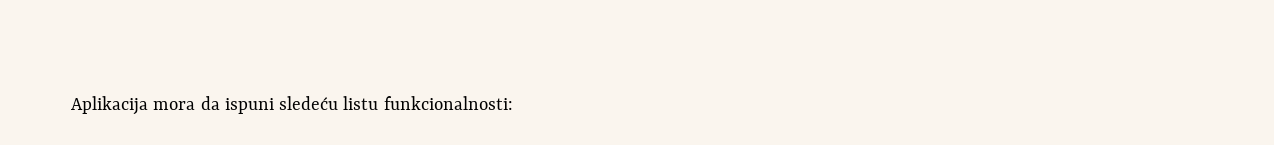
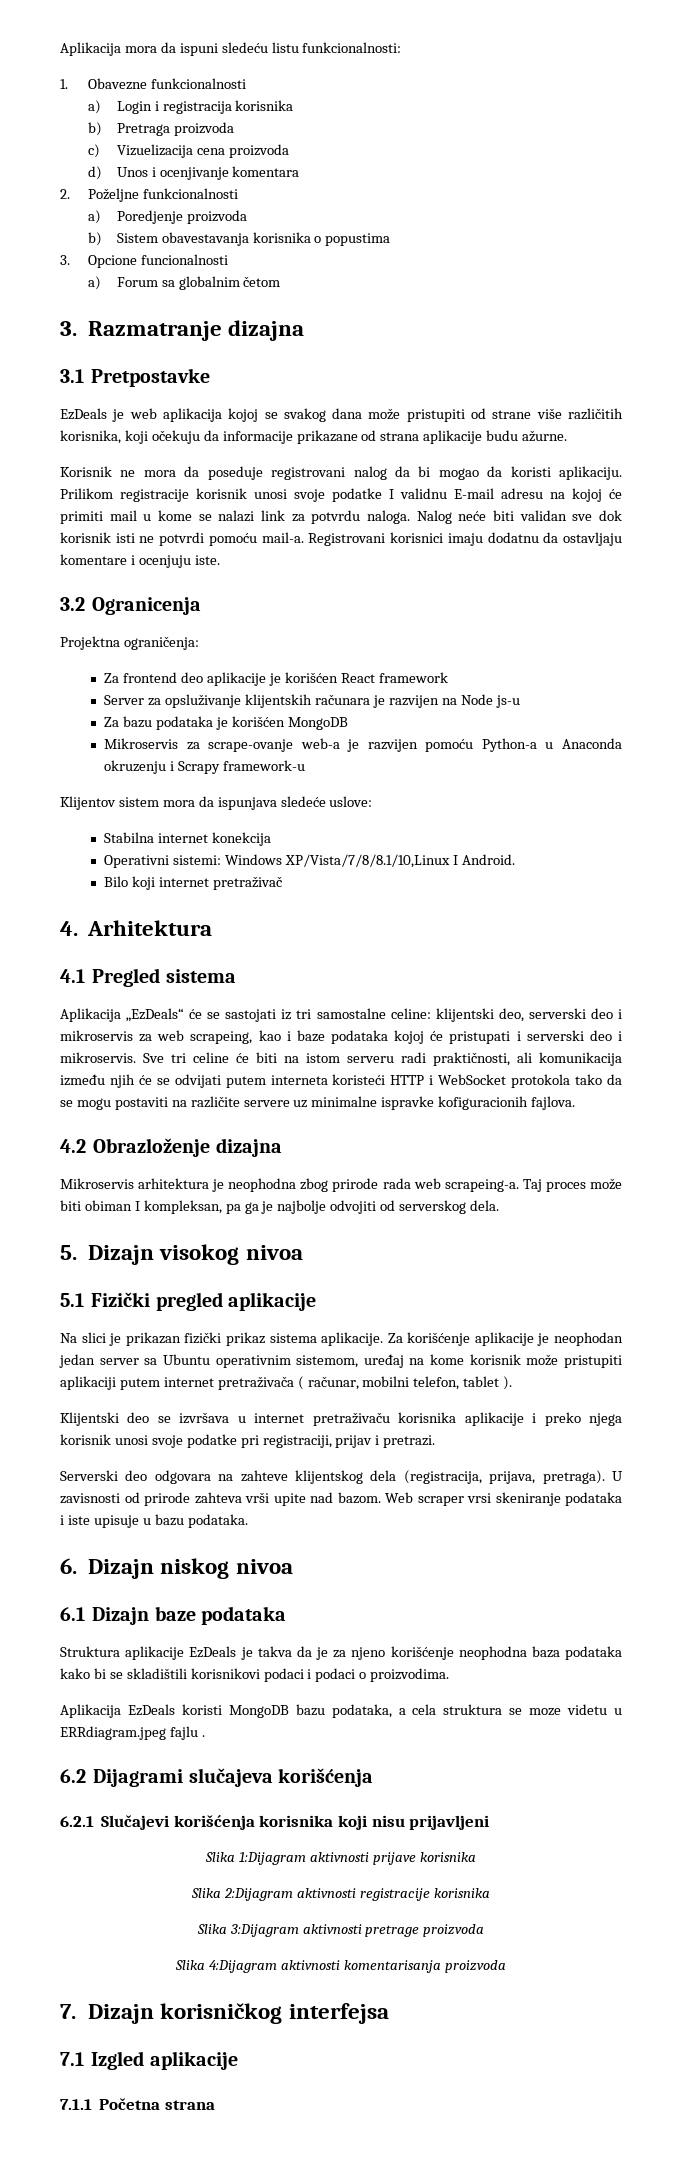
(513, 103) none -> [60,78,247,90] [88,100,294,114] [88,122,234,136] [88,144,289,158] [88,166,300,180] [60,188,239,202] [88,210,247,224] [88,232,391,246] [60,254,229,268] [88,276,281,290] [60,320,305,341] [60,368,211,387] [60,408,624,422] [60,430,568,444] [60,466,622,480] [60,488,622,502] [60,510,622,524] [60,532,622,546] [60,554,220,568] [60,597,202,615] [60,636,199,650] [104,672,448,686] [104,694,520,708] [104,716,348,730] [104,738,622,752] [104,760,306,774] [60,796,373,810] [104,832,272,846] [104,854,515,868] [104,876,283,890] [60,920,213,936] [60,968,236,987] [60,1008,622,1022] [60,1030,622,1044] [60,1052,622,1066] [60,1074,622,1088] [60,1096,576,1110] [60,1138,282,1157] [60,1178,622,1192] [60,1200,500,1214] [60,1244,303,1265] [60,1292,316,1311] [60,1332,623,1346] [59,1354,622,1368] [60,1376,513,1390] [60,1412,622,1426] [60,1434,436,1448] [60,1470,623,1484] [60,1492,622,1506] [60,1514,248,1528] [60,1558,293,1579] [60,1606,286,1625] [60,1646,623,1660] [60,1668,450,1682] [60,1704,623,1718] [60,1726,205,1740] [60,1768,373,1787] [60,1815,490,1830] [205,1852,476,1865] [191,1888,490,1901] [196,1924,485,1937] [175,1960,506,1973] [60,2003,389,2024] [60,2051,238,2070] [60,2098,215,2110] // 1. Obavezne funkcionalnosti // a) Login i registracija korisnika // b) Pretraga proizvoda // c) Vizuelizacija cena proizvoda // d) Unos i ocenjivanje komentara // 2. Poželjne funkcionalnosti // a) Poredjenje proizvoda // b) Sistem obavestavanja korisnika o popustima // 3. Opcione funcionalnosti // a) Forum sa globalnim četom // 3. Razmatranje dizajna // 3.1 Pretpostavke // EzDeals je web aplikacija kojoj se svakog dana može pristupiti od strane više različitih korisnika, koji očekuju da informacije prikazane od strana aplikacije budu ažurne. // Korisnik ne mora da poseduje registrovani nalog da bi mogao da koristi aplikaciju. Prilikom registracije korisnik unosi svoje podatke I validnu E-mail adresu na kojoj će primiti mail u kome se nalazi link za potvrdu naloga. Nalog neće biti validan sve dok korisnik isti ne potvrdi pomoću mail-a. Registrovani korisnici imaju dodatnu da ostavljaju komentare i ocenjuju iste. // 3.2 Ogranicenja // Projektna ograničenja: // Za frontend deo aplikacije je korišćen React framework // Server za opsluživanje klijentskih računara je razvijen na Node js-u // Za bazu podataka je korišćen MongoDB // Mikroservis za scrape-ovanje web-a je razvijen pomoću Python-a u Anaconda okruzenju i Scrapy framework-u // Klijentov sistem mora da ispunjava sledeće uslove: // Stabilna internet konekcija // Operativni sistemi: Windows XP/Vista/7/8/8.1/10,Linux I Android. // Bilo koji internet pretraživač // 4. Arhitektura // 4.1 Pregled sistema // Aplikacija „EzDeals“ će se sastojati iz tri samostalne celine: klijentski deo, serverski deo i mikroservis za web scrapeing, kao i baze podataka kojoj će pristupati i serverski deo i mikroservis. Sve tri celine će biti na istom serveru radi praktičnosti, ali komunikacija između njih će se odvijati putem interneta koristeći HTTP i WebSocket protokola tako da se mogu postaviti na različite servere uz minimalne ispravke kofiguracionih fajlova. // 4.2 Obrazloženje dizajna // Mikroservis arhitektura je neophodna zbog prirode rada web scrapeing-a. Taj proces može biti obiman I kompleksan, pa ga je najbolje odvojiti od serverskog dela. // 5. Dizajn visokog nivoa // 5.1 Fizički pregled aplikacije // Na slici je prikazan fizički prikaz sistema aplikacije. Za korišćenje aplikacije je neophodan jedan server sa Ubuntu operativnim sistemom, uređaj na kome korisnik može pristupiti aplikaciji putem internet pretraživača ( računar, mobilni telefon, tablet ). // Klijentski deo se izvršava u internet pretraživaču korisnika aplikacije i preko njega korisnik unosi svoje podatke pri registraciji, prijav i pretrazi. // Serverski deo odgovara na zahteve klijentskog dela (registracija, prijava, pretraga). U zavisnosti od prirode zahteva vrši upite nad bazom. Web scraper vrsi skeniranje podataka i iste upisuje u bazu podataka. // 6. Dizajn niskog nivoa // 6.1 Dizajn baze podataka // Struktura aplikacije EzDeals je takva da je za njeno korišćenje neophodna baza podataka kako bi se skladištili korisnikovi podaci i podaci o proizvodima. // Aplikacija EzDeals koristi MongoDB bazu podataka, a cela struktura se moze videtu u ERRdiagram.jpeg fajlu . // 6.2 Dijagrami slučajeva korišćenja // 6.2.1 Slučajevi korišćenja korisnika koji nisu prijavljeni // Slika 1:Dijagram aktivnosti prijave korisnika // Slika 2:Dijagram aktivnosti registracije korisnika // Slika 3:Dijagram aktivnosti pretrage proizvoda // Slika 4:Dijagram aktivnosti komentarisanja proizvoda // 7. Dizajn korisničkog interfejsa // 7.1 Izgled aplikacije // 7.1.1 Početna strana

